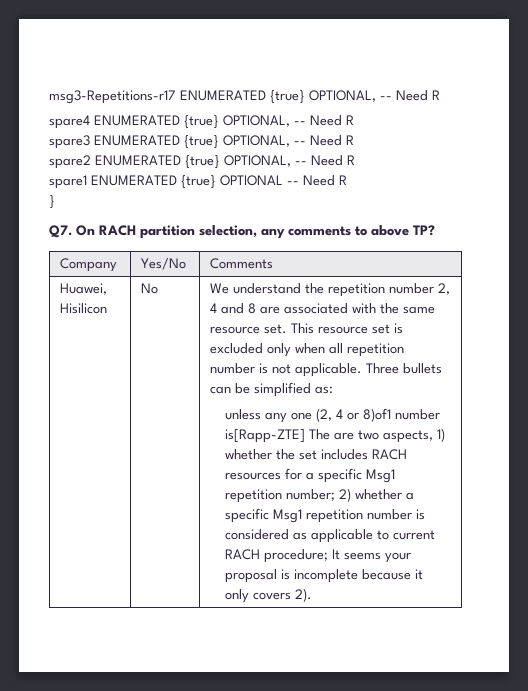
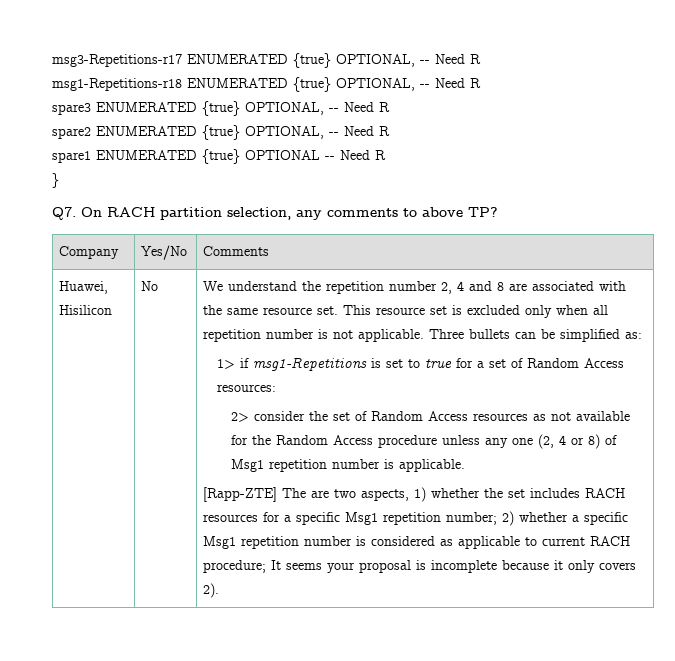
[49,115,90,129] spare4 -> [52,78,182,91] msg1-Repetitions-r18
(334, 390) none -> [217,357,625,371] [217,384,277,392] [231,411,631,422] [231,435,438,448] 1> if msg1-Repetitions is set to true for a set of Random Access resources: // 2> consider the set of Random Access resources as not available for the Random Access procedure
[362,408,440,422] [224,429,305,443] 8)of1 number is[Rapp-ZTE] -> [588,434,618,449] [231,459,466,472] [203,487,278,502] 8) of Msg1 repetition number is applicable. // [Rapp-ZTE]

